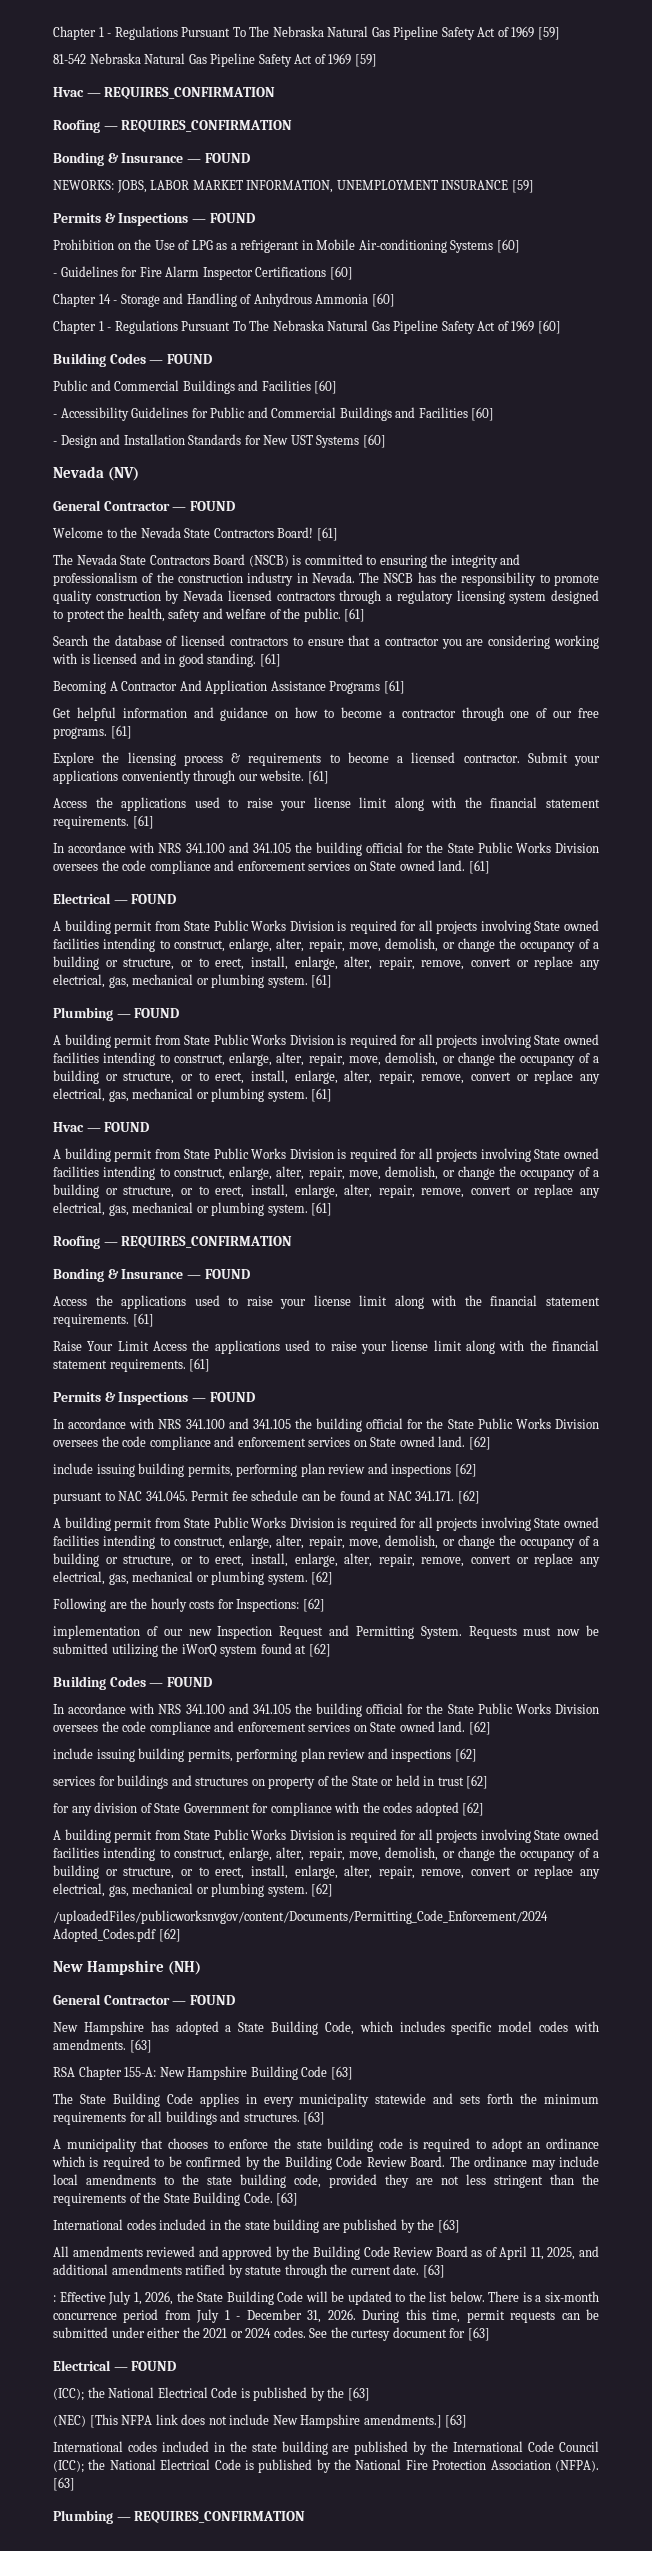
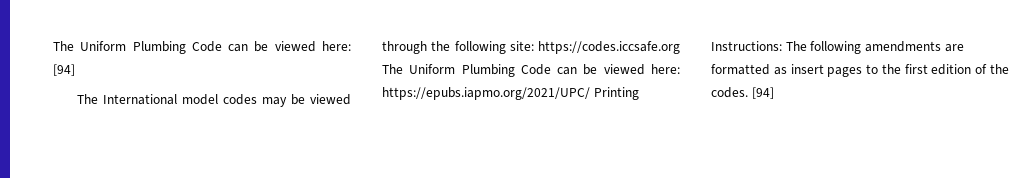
[53,26,560,40] [53,53,377,67] [53,87,276,99] [53,120,293,133] [53,152,250,166] [53,180,534,193] [53,213,255,226] [53,239,520,253] [53,266,353,280] [53,293,395,307] [53,320,561,334] [53,353,212,367] [53,380,338,394] [53,407,495,421] [53,434,386,448] [53,466,139,481] [53,500,235,511] [53,527,338,541] [53,554,521,568] [53,572,600,586] [53,590,600,604] [53,608,366,622] [53,635,599,649] [52,653,281,667] [53,680,405,694] [53,707,600,721] [53,725,132,739] [53,752,600,766] [53,770,329,784] [53,797,601,811] [53,815,154,829] [53,842,599,856] [53,860,490,874] [53,893,177,904] [53,920,600,934] [53,938,599,952] [53,956,601,970] [53,974,333,988] [53,1007,180,1021] [53,1034,600,1048] [53,1052,599,1066] [53,1070,601,1084] [53,1088,333,1102] [53,1122,150,1132] [53,1148,600,1162] [53,1166,599,1180] [53,1184,601,1198] [53,1202,333,1216] [53,1236,293,1249] [53,1268,250,1282] [53,1295,601,1309] [53,1313,154,1327] [53,1340,599,1354] [53,1358,211,1372] [53,1392,255,1405] [53,1418,599,1432] [53,1436,491,1450] [53,1463,477,1477] [53,1490,480,1504] [53,1517,600,1531] [53,1535,599,1549] [53,1553,601,1567] [53,1571,334,1585] [53,1598,325,1612] [53,1625,599,1639] [53,1643,331,1657] [53,1676,212,1690] [53,1703,599,1717] [53,1721,491,1735] [53,1748,477,1762] [53,1775,489,1789] [53,1802,485,1816] [53,1829,600,1843] [53,1847,599,1861] [53,1865,601,1879] [53,1883,334,1897] [53,1910,548,1924] [53,1928,181,1942] [53,1960,201,1975] [53,1994,235,2005] [53,2021,599,2035] [53,2039,152,2053] [53,2066,353,2080] [53,2093,599,2107] [53,2111,326,2125] [53,2138,600,2152] [52,2156,600,2170] [53,2174,599,2188] [53,2192,299,2206] [53,2219,460,2233] [53,2246,599,2260] [53,2264,445,2278] [53,2291,600,2305] [53,2309,600,2323] [53,2327,490,2341] [53,2360,177,2371] [53,2387,370,2401] [53,2414,468,2428] [53,2441,599,2455] [53,2459,599,2473] [53,2477,75,2491] [53,2510,306,2524] Chapter 1 - Regulations Pursuant To The Nebraska Natural Gas Pipeline Safety Act of 1969 [59] // 81-542 Nebraska Natural Gas Pipeline Safety Act of 1969 [59] // Hvac — REQUIRES_CONFIRMATION // Roofing — REQUIRES_CONFIRMATION // Bonding & Insurance — FOUND // NEWORKS: JOBS, LABOR MARKET INFORMATION, UNEMPLOYMENT INSURANCE [59] // Permits & Inspections — FOUND // Prohibition on the Use of LPG as a refrigerant in Mobile Air-conditioning Systems [60] // - Guidelines for Fire Alarm Inspector Certifications [60] // Chapter 14 - Storage and Handling of Anhydrous Ammonia [60] // Chapter 1 - Regulations Pursuant To The Nebraska Natural Gas Pipeline Safety Act of 1969 [60] // Building Codes — FOUND // Public and Commercial Buildings and Facilities [60] // - Accessibility Guidelines for Public and Commercial Buildings and Facilities [60] // - Design and Installation Standards for New UST Systems [60] // Nevada (NV) // General Contractor — FOUND // Welcome to the Nevada State Contractors Board! [61] // The Nevada State Contractors Board (NSCB) is committed to ensuring the integrity and professionalism of the construction industry in Nevada. The NSCB has the responsibility to promote quality construction by Nevada licensed contractors through a regulatory licensing system designed to protect the health, safety and welfare of the public. [61] // Search the database of licensed contractors to ensure that a contractor you are considering working with is licensed and in good standing. [61] // Becoming A Contractor And Application Assistance Programs [61] // Get helpful information and guidance on how to become a contractor through one of our free programs. [61] // Explore the licensing process & requirements to become a licensed contractor. Submit your applications conveniently through our website. [61] // Access the applications used to raise your license limit along with the financial statement requirements. [61] // In accordance with NRS 341.100 and 341.105 the building official for the State Public Works Division oversees the code compliance and enforcement services on State owned land. [61] // Electrical — FOUND // A building permit from State Public Works Division is required for all projects involving State owned facilities intending to construct, enlarge, alter, repair, move, demolish, or change the occupancy of a building or structure, or to erect, install, enlarge, alter, repair, remove, convert or replace any electrical, gas, mechanical or plumbing system. [61] // Plumbing — FOUND // A building permit from State Public Works Division is required for all projects involving State owned facilities intending to construct, enlarge, alter, repair, move, demolish, or change the occupancy of a building or structure, or to erect, install, enlarge, alter, repair, remove, convert or replace any electrical, gas, mechanical or plumbing system. [61] // Hvac — FOUND // A building permit from State Public Works Division is required for all projects involving State owned facilities intending to construct, enlarge, alter, repair, move, demolish, or change the occupancy of a building or structure, or to erect, install, enlarge, alter, repair, remove, convert or replace any electrical, gas, mechanical or plumbing system. [61] // Roofing — REQUIRES_CONFIRMATION // Bonding & Insurance — FOUND // Access the applications used to raise your license limit along with the financial statement requirements. [61] // Raise Your Limit Access the applications used to raise your license limit along with the financial statement requirements. [61] // Permits & Inspections — FOUND // In accordance with NRS 341.100 and 341.105 the building official for the State Public Works Division oversees the code compliance and enforcement services on State owned land. [62] // include issuing building permits, performing plan review and inspections [62] // pursuant to NAC 341.045. Permit fee schedule can be found at NAC 341.171. [62] // A building permit from State Public Works Division is required for all projects involving State owned facilities intending to construct, enlarge, alter, repair, move, demolish, or change the occupancy of a building or structure, or to erect, install, enlarge, alter, repair, remove, convert or replace any electrical, gas, mechanical or plumbing system. [62] // Following are the hourly costs for Inspections: [62] // implementation of our new Inspection Request and Permitting System. Requests must now be submitted utilizing the iWorQ system found at [62] // Building Codes — FOUND // In accordance with NRS 341.100 and 341.105 the building official for the State Public Works Division oversees the code compliance and enforcement services on State owned land. [62] // include issuing building permits, performing plan review and inspections [62] // services for buildings and structures on property of the State or held in trust [62] // for any division of State Government for compliance with the codes adopted [62] // A building permit from State Public Works Division is required for all projects involving State owned facilities intending to construct, enlarge, alter, repair, move, demolish, or change the occupancy of a building or structure, or to erect, install, enlarge, alter, repair, remove, convert or replace any electrical, gas, mechanical or plumbing system. [62] // /uploadedFiles/publicworksnvgov/content/Documents/Permitting_Code_Enforcement/2024 Adopted_Codes.pdf [62] // New Hampshire (NH) // General Contractor — FOUND // New Hampshire has adopted a State Building Code, which includes specific model codes with amendments. [63] // RSA Chapter 155-A: New Hampshire Building Code [63] // The State Building Code applies in every municipality statewide and sets forth the minimum requirements for all buildings and structures. [63] // A municipality that chooses to enforce the state building code is required to adopt an ordinance which is required to be confirmed by the Building Code Review Board. The ordinance may include local amendments to the state building code, provided they are not less stringent than the requirements of the State Building Code. [63] // International codes included in the state building are published by the [63] // All amendments reviewed and approved by the Building Code Review Board as of April 11, 2025, and additional amendments ratified by statute through the current date. [63] // : Effective July 1, 2026, the State Building Code will be updated to the list below. There is a six-month concurrence period from July 1 - December 31, 2026. During this time, permit requests can be submitted under either the 2021 or 2024 codes. See the curtesy document for [63] // Electrical — FOUND // (ICC); the National Electrical Code is published by the [63] // (NEC) [This NFPA link does not include New Hampshire amendments.] [63] // International codes included in the state building are published by the International Code Council (ICC); the National Electrical Code is published by the National Fire Protection Association (NFPA). [63] // Plumbing — REQUIRES_CONFIRMATION -> [53,41,351,54] [53,64,75,76] [76,94,352,107] [382,41,680,54] [382,64,680,77] [382,87,639,100] [711,41,964,54] [711,64,1009,77] [711,87,774,99] The Uniform Plumbing Code can be viewed here: [94] // The International model codes may be viewed through the following site: https://codes.iccsafe.org The Uniform Plumbing Code can be viewed here: https://epubs.iapmo.org/2021/UPC/ Printing Instructions: The following amendments are formatted as insert pages to the first edition of the codes. [94]

